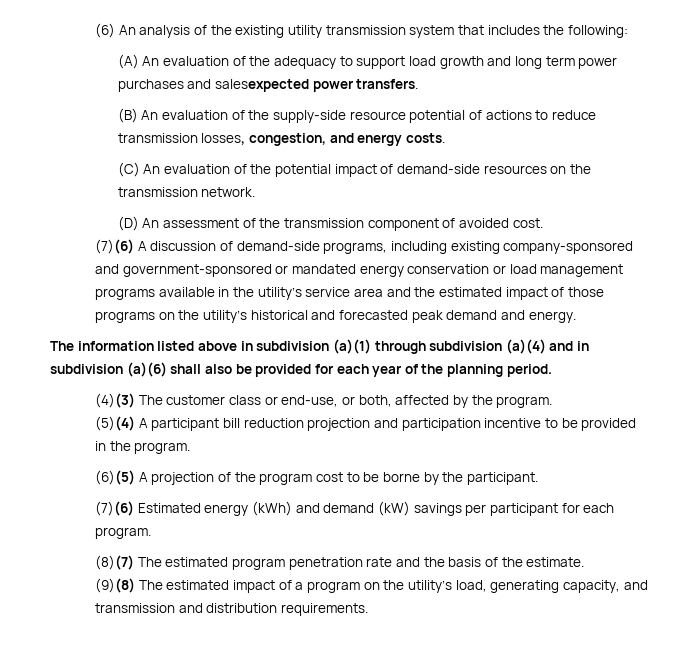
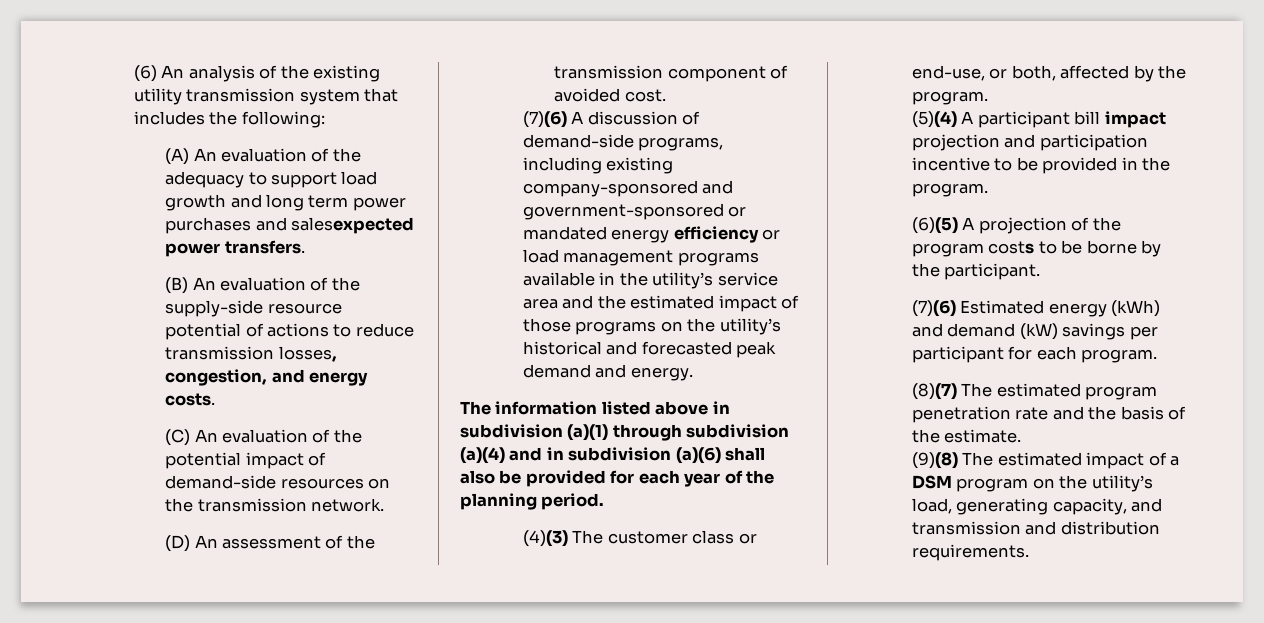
[407,264,490,274] conservation -> [673,226,759,243] efficiency
[243,418,304,428] reduction -> [1104,111,1166,128] impact
[316,472,344,482] cost -> [988,241,1035,254] costs
(304, 586) none -> [911,475,952,489] DSM

